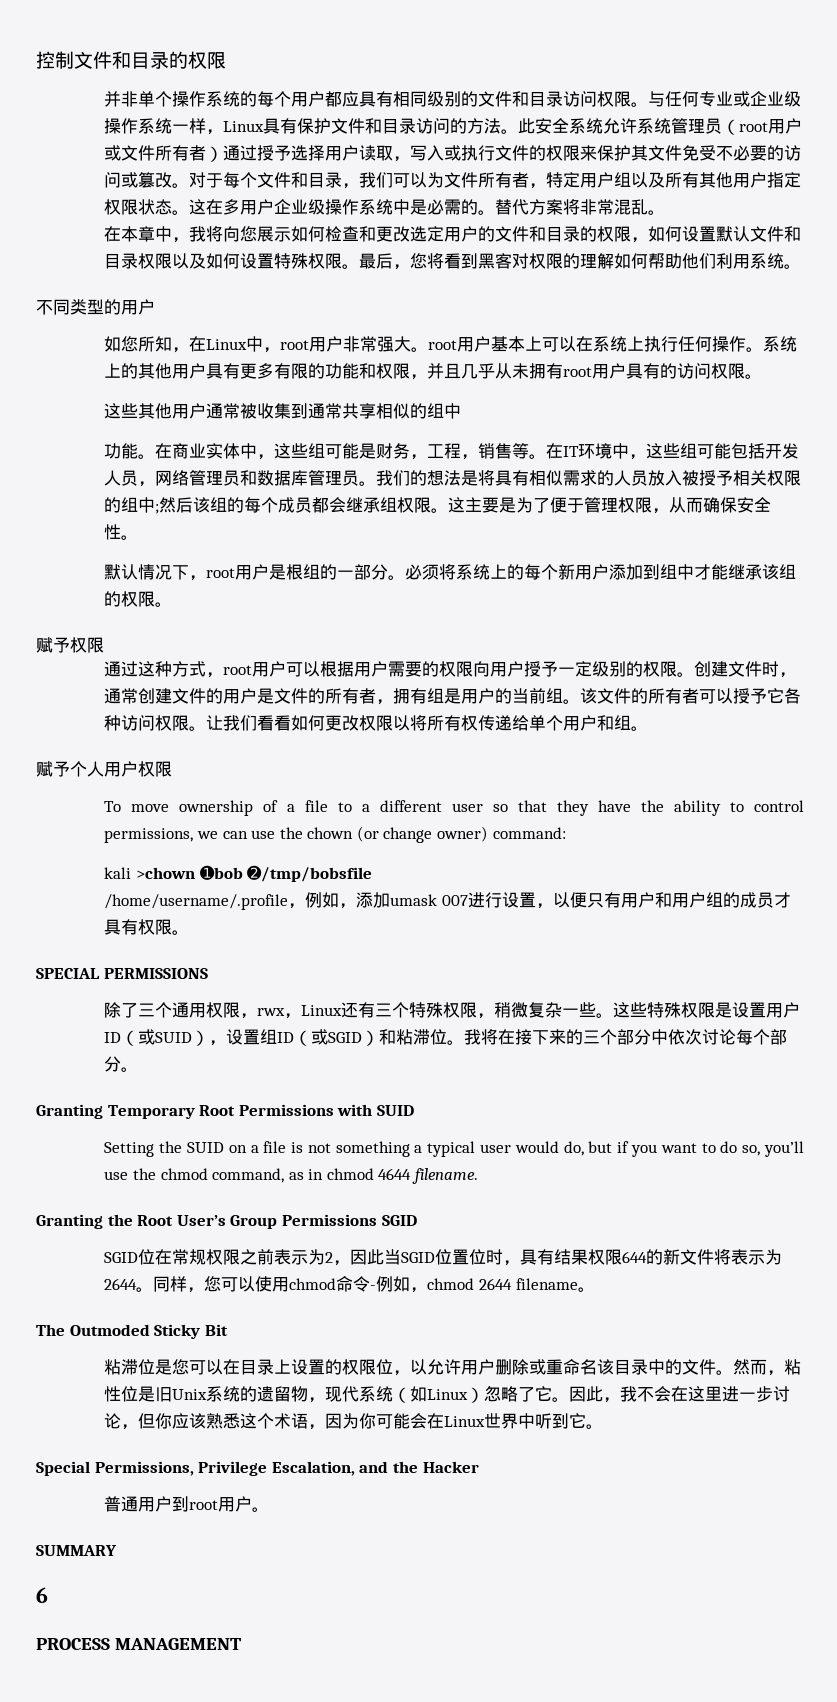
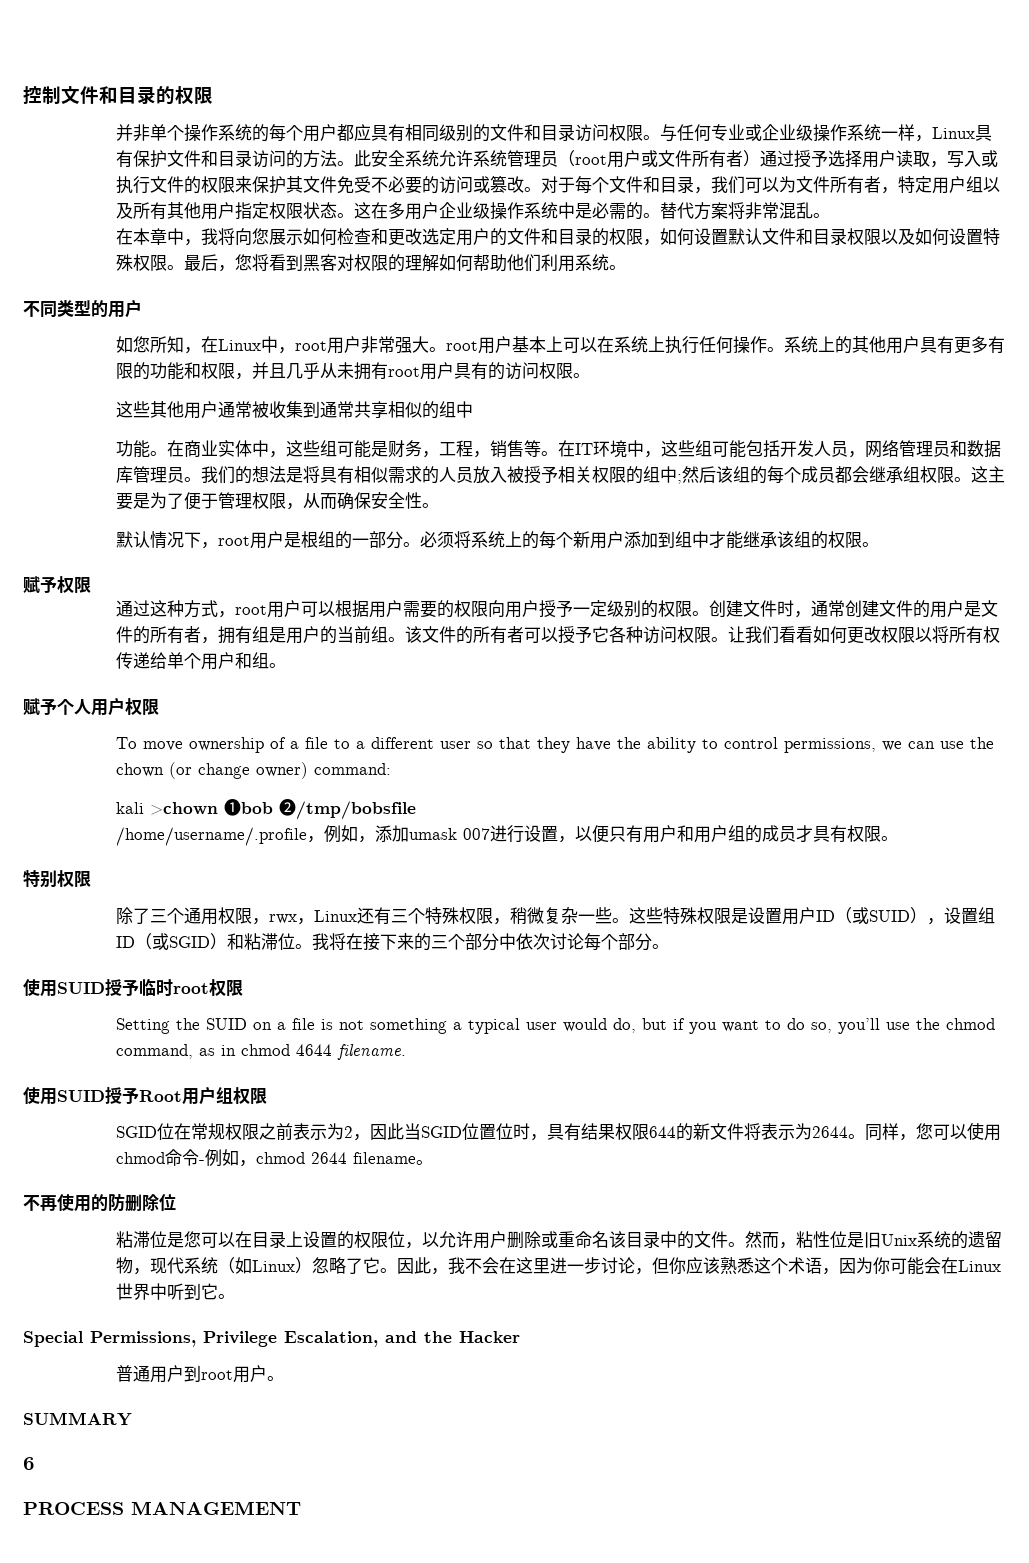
[36,968,208,979] SPECIAL PERMISSIONS -> [23,870,91,888] 特别权限
[36,1104,414,1119] Granting Temporary Root Permissions with SUID -> [23,978,243,997] 使用SUID授予临时root权限
[36,1214,417,1229] Granting the Root User’s Group Permissions SGID -> [23,1086,267,1105] 使用SUID授予Root用户组权限
[36,1324,228,1339] The Outmoded Sticky Bit -> [23,1194,176,1212] 不再使用的防删除位

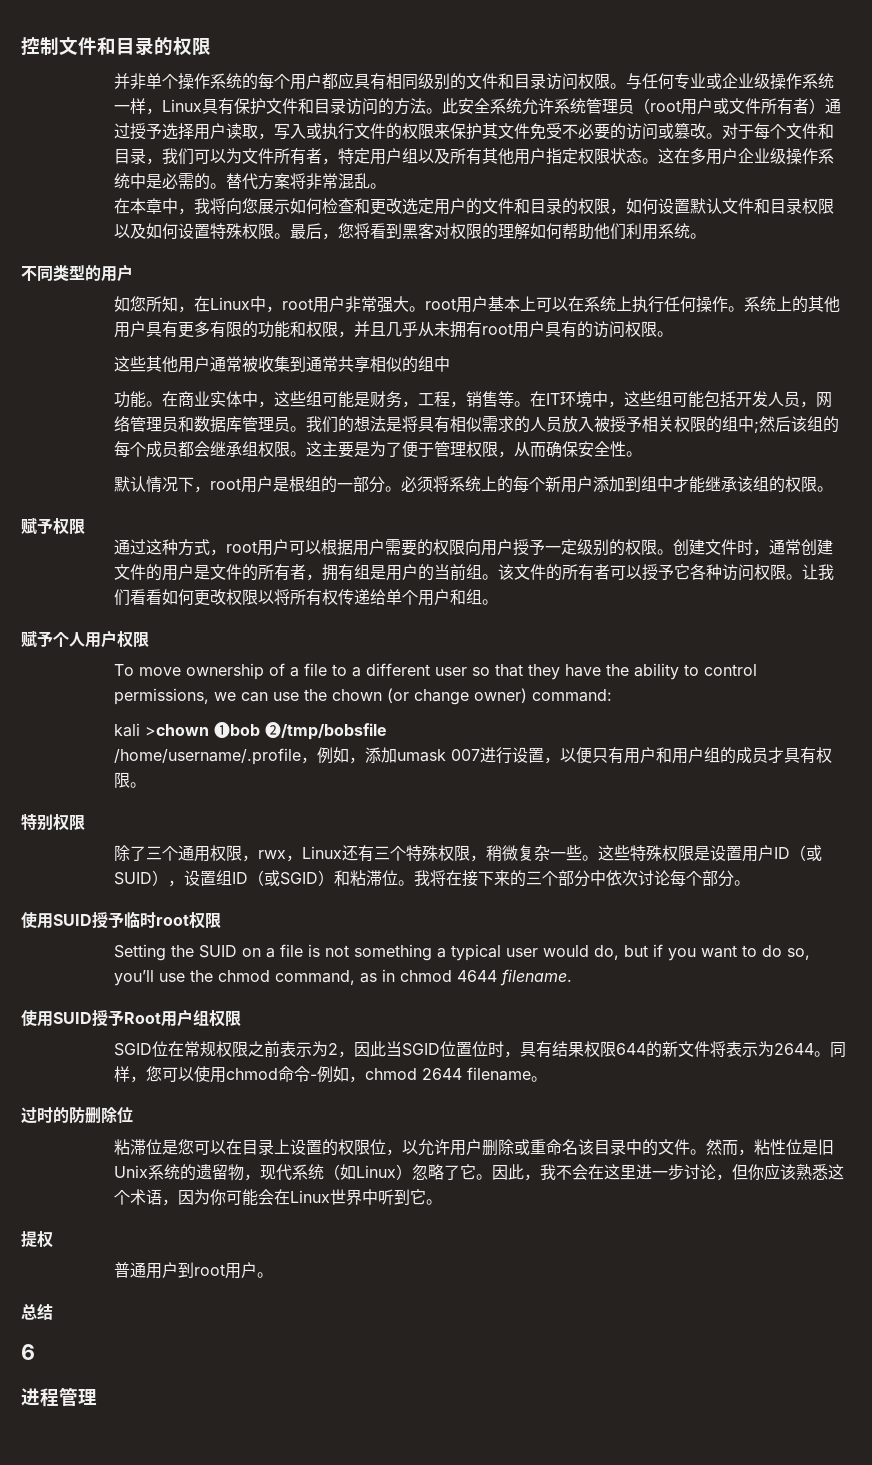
[23,1194,91,1212] 不再使用 -> [21,1107,53,1124] 过时
[23,1331,520,1347] Special Permissions, Privilege Escalation, and the Hacker -> [21,1230,53,1248] 提权
[23,1412,132,1426] SUMMARY -> [21,1303,53,1320] 总结
[23,1501,301,1515] PROCESS MANAGEMENT -> [21,1387,97,1407] 进程管理

